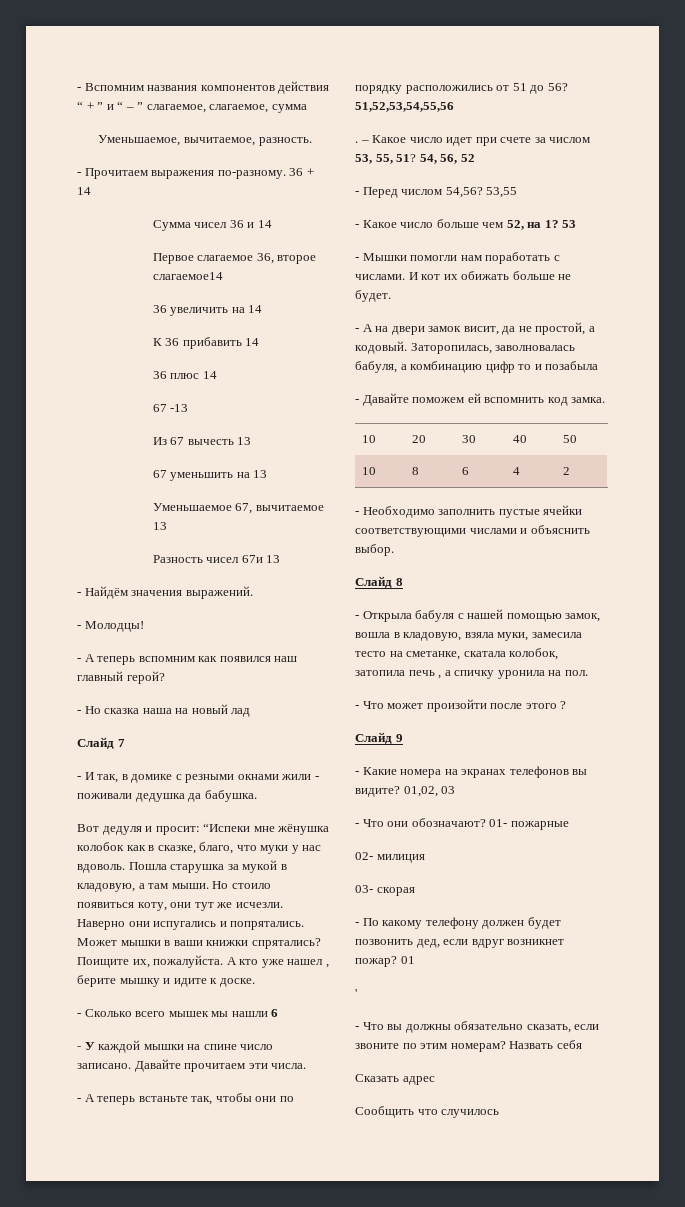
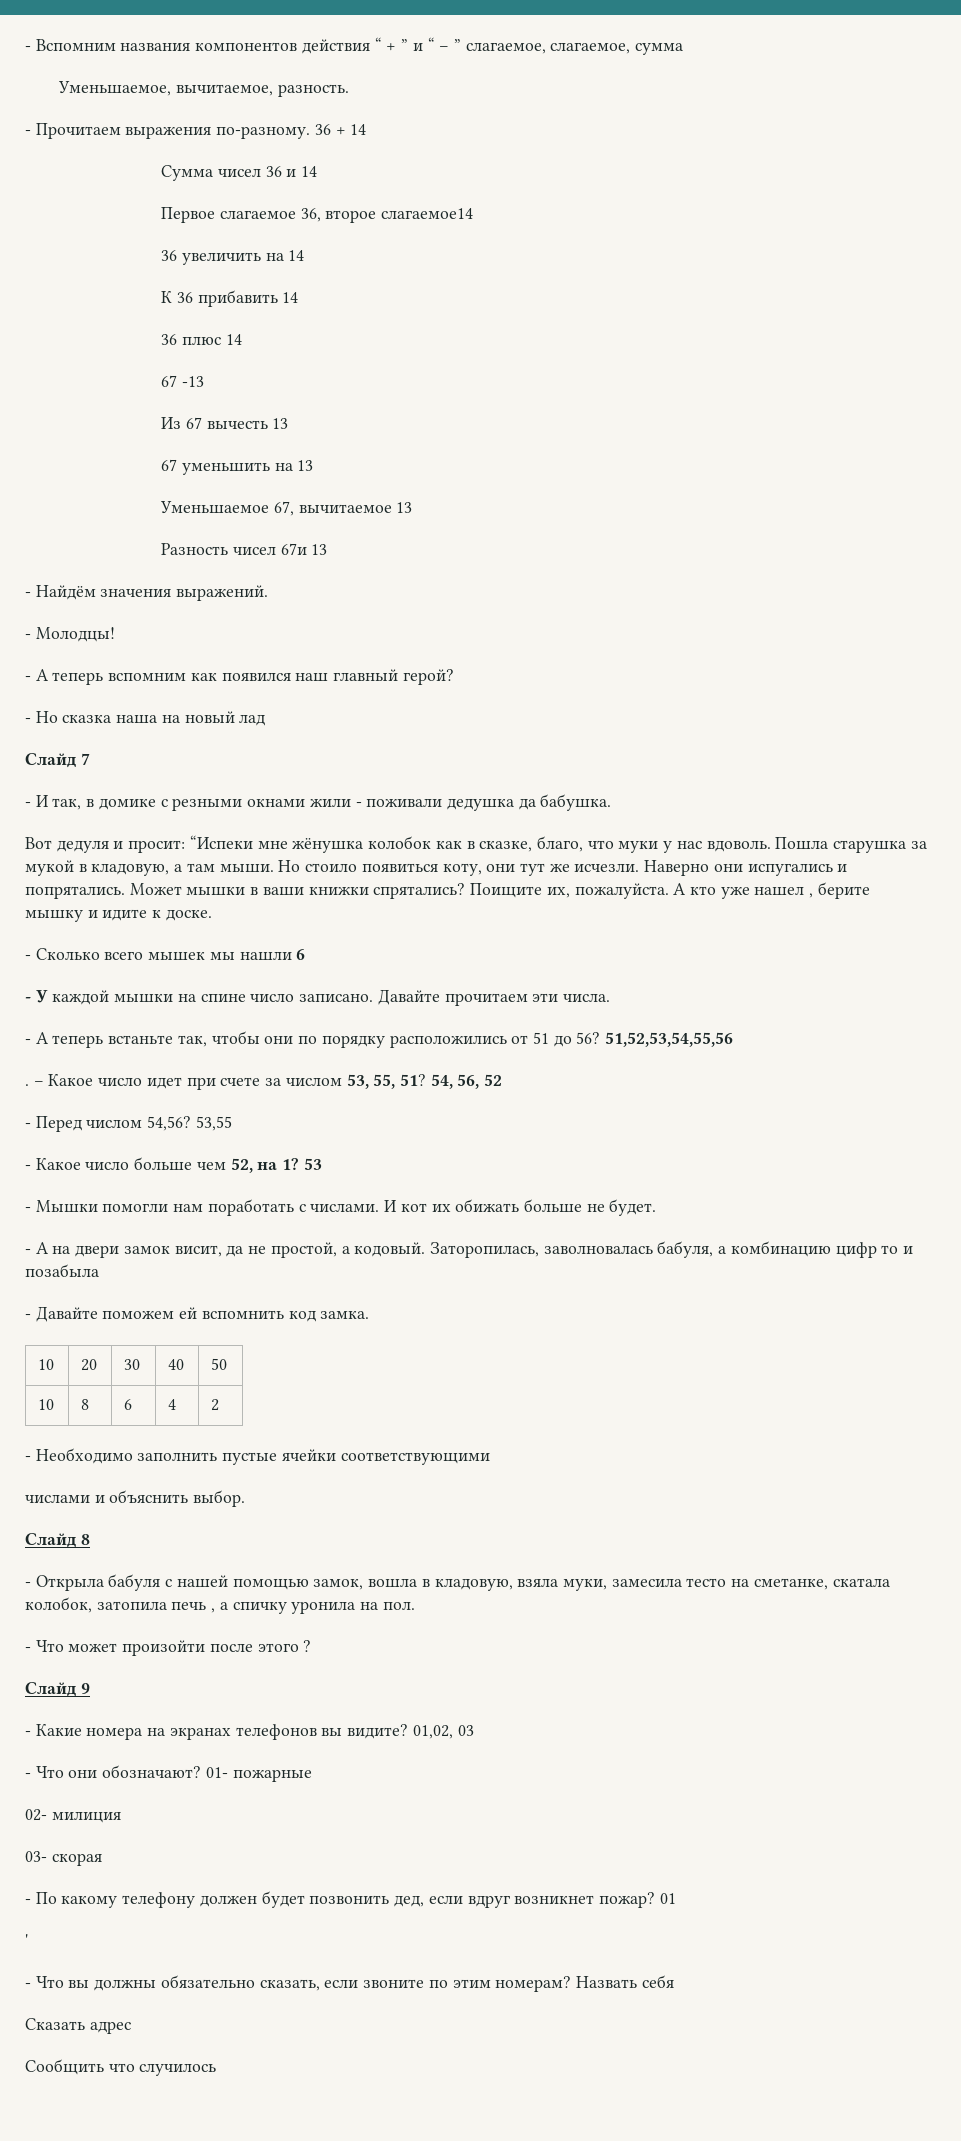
(466, 532) none -> (490, 1458) //

